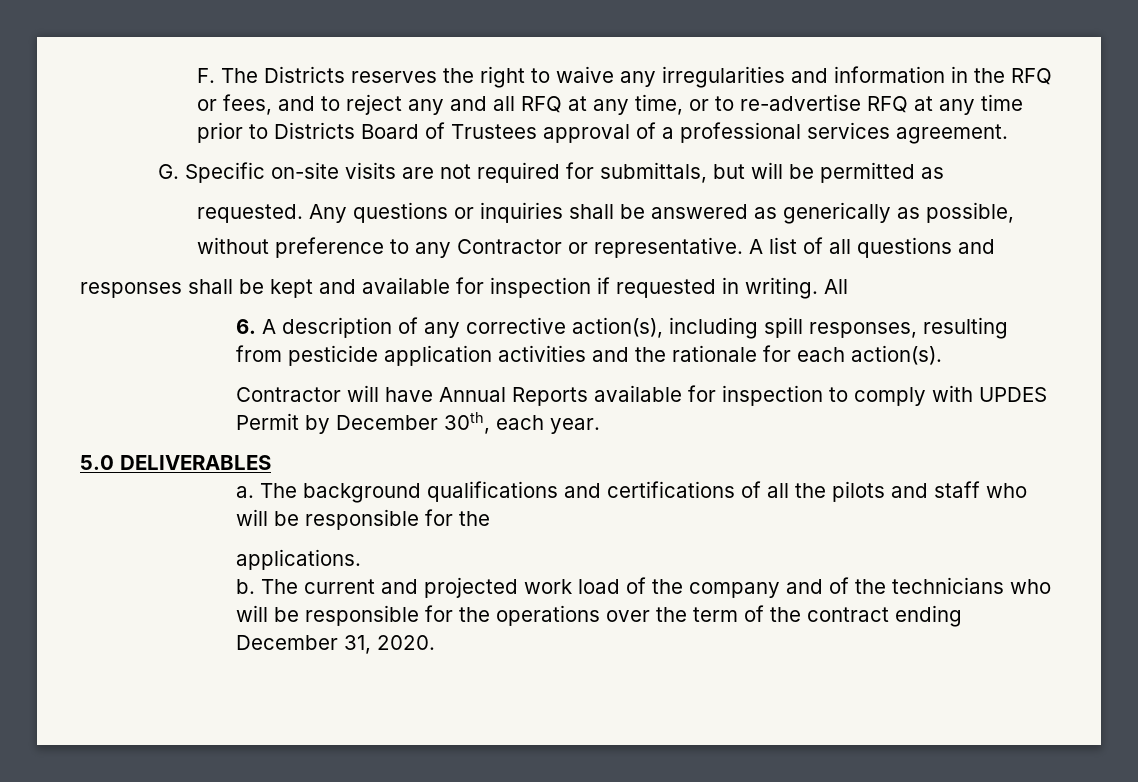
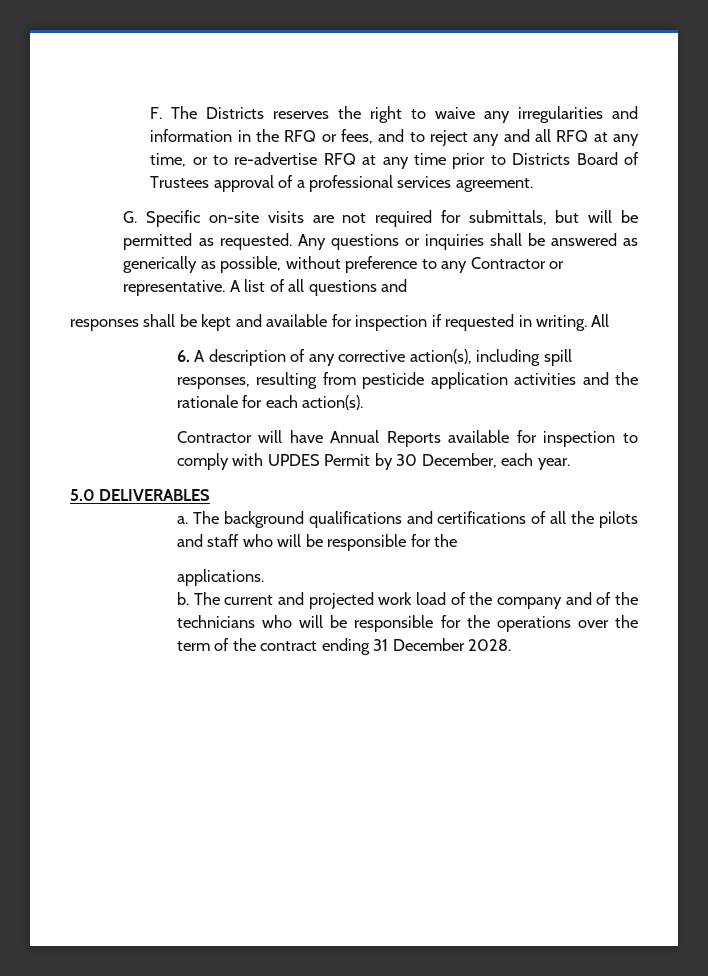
(945, 173) // -> (214, 242) none
(1015, 212) // -> (282, 264) none
[336,412,491,434] December 30th, -> [396,453,497,468] 30 December,
[236,635,436,654] December 31, 2020. -> [373,638,512,651] 31 December 2028.

